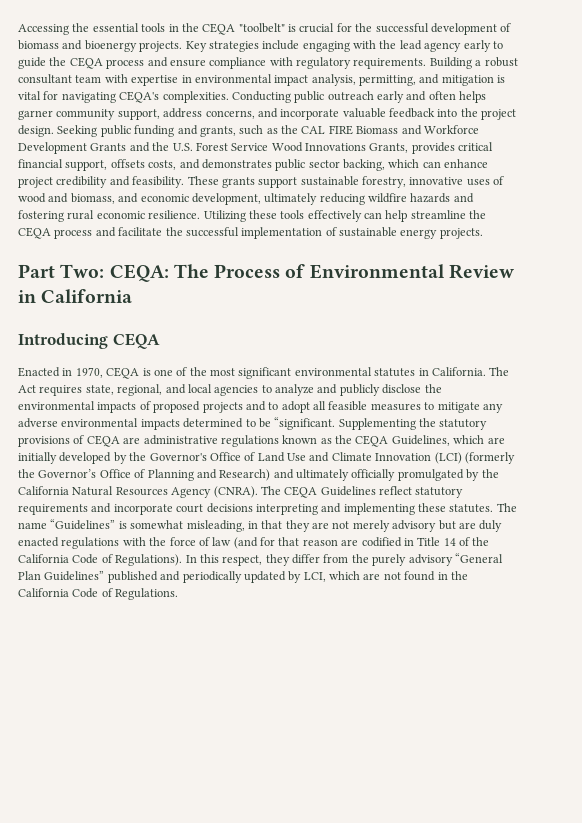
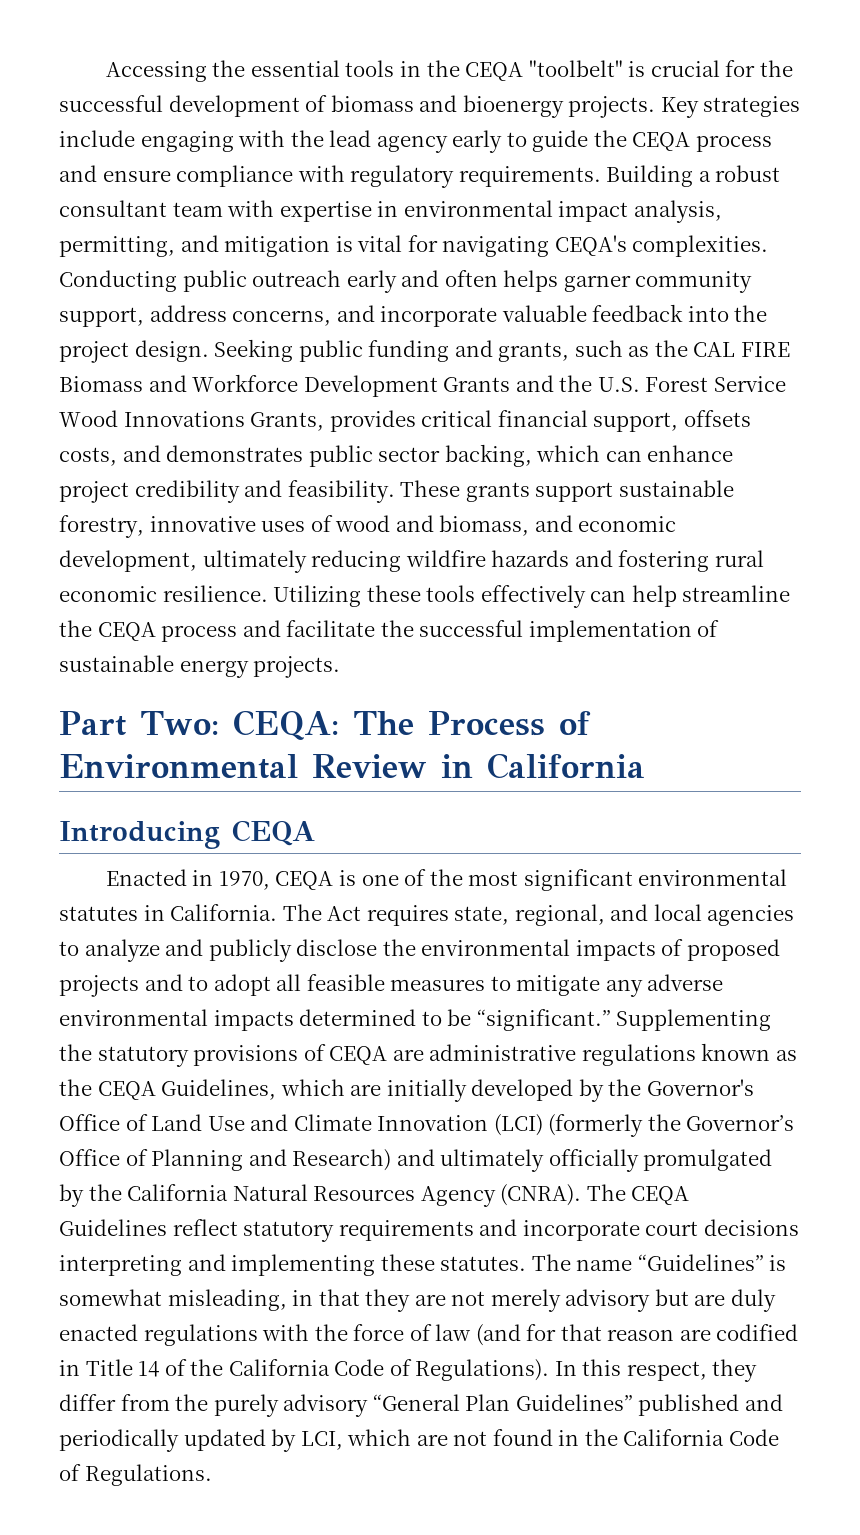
[274,417,336,430] “significant. -> [476,1009,611,1031] “significant.”

